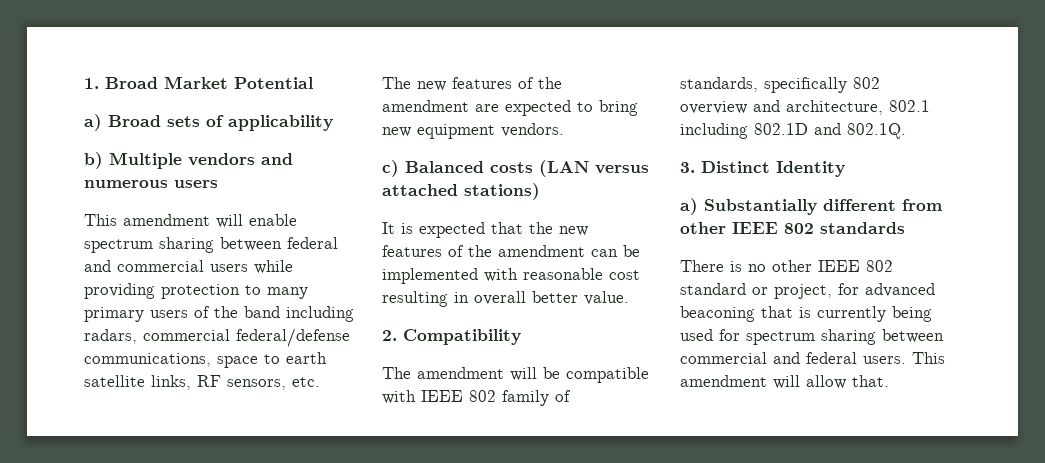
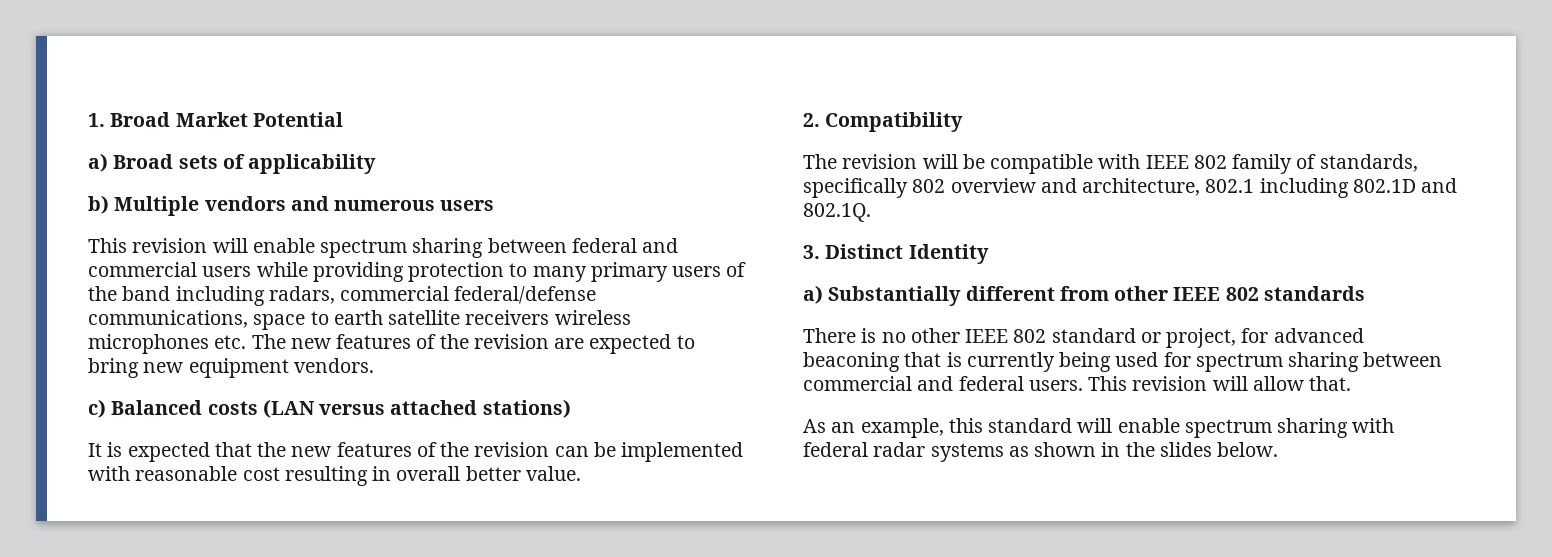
[123,214,210,226] amendment -> [132,238,208,253] revision
[151,375,286,390] links, RF sensors, -> [465,310,631,325] [88,334,209,354] receivers wireless microphones
[382,100,469,112] amendment -> [473,334,549,349] revision
[498,245,585,257] amendment -> [474,442,550,457] revision
[417,367,504,379] amendment -> [842,154,918,169] revision
[680,375,767,387] amendment -> [1132,376,1208,391] revision
(889, 381) none -> [803,418,1395,438] [803,442,1279,462] // As an example, this standard will enable spectrum sharing with federal radar systems as shown in the slides below.

